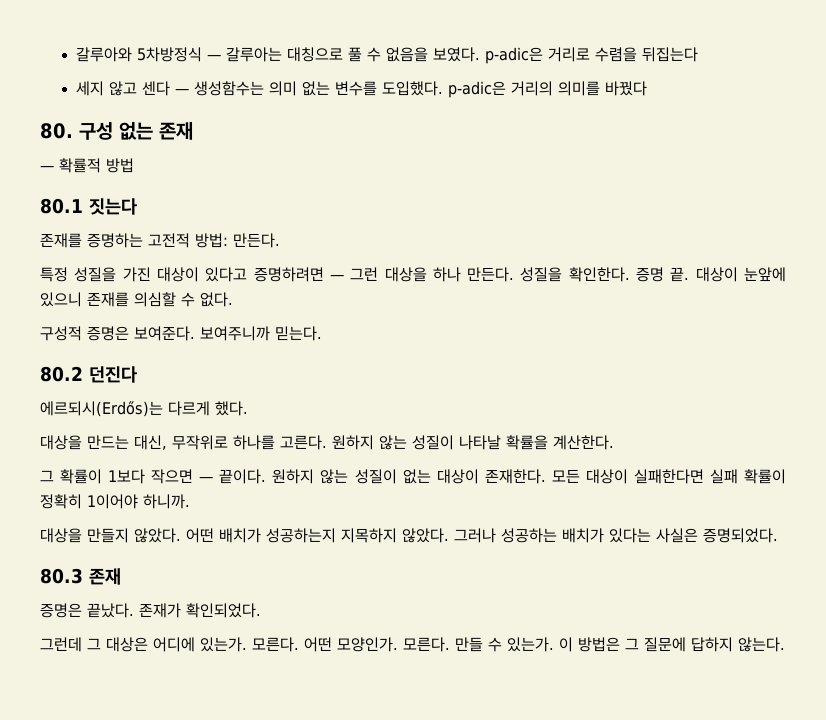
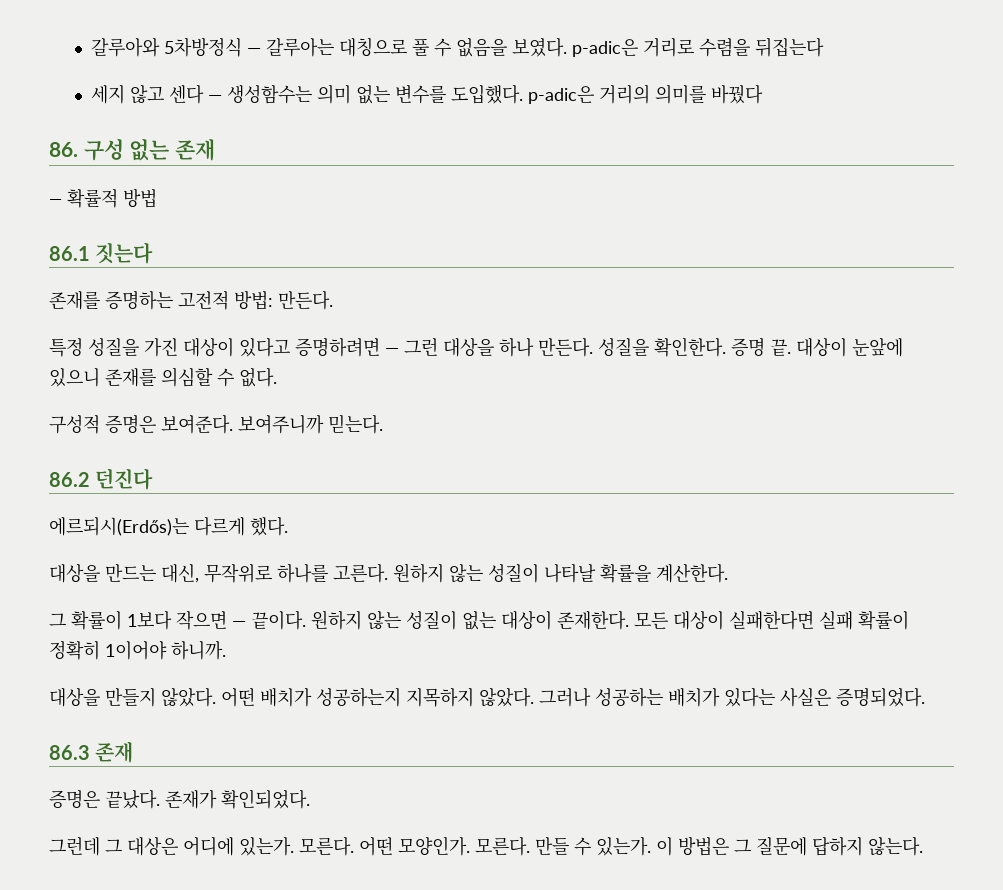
[40,123,73,139] 80. -> [49,142,78,157] 86.
[40,198,83,214] 80.1 -> [49,246,90,261] 86.1
[40,366,83,382] 80.2 -> [49,472,90,487] 86.2
[40,568,83,584] 80.3 -> [49,745,90,760] 86.3

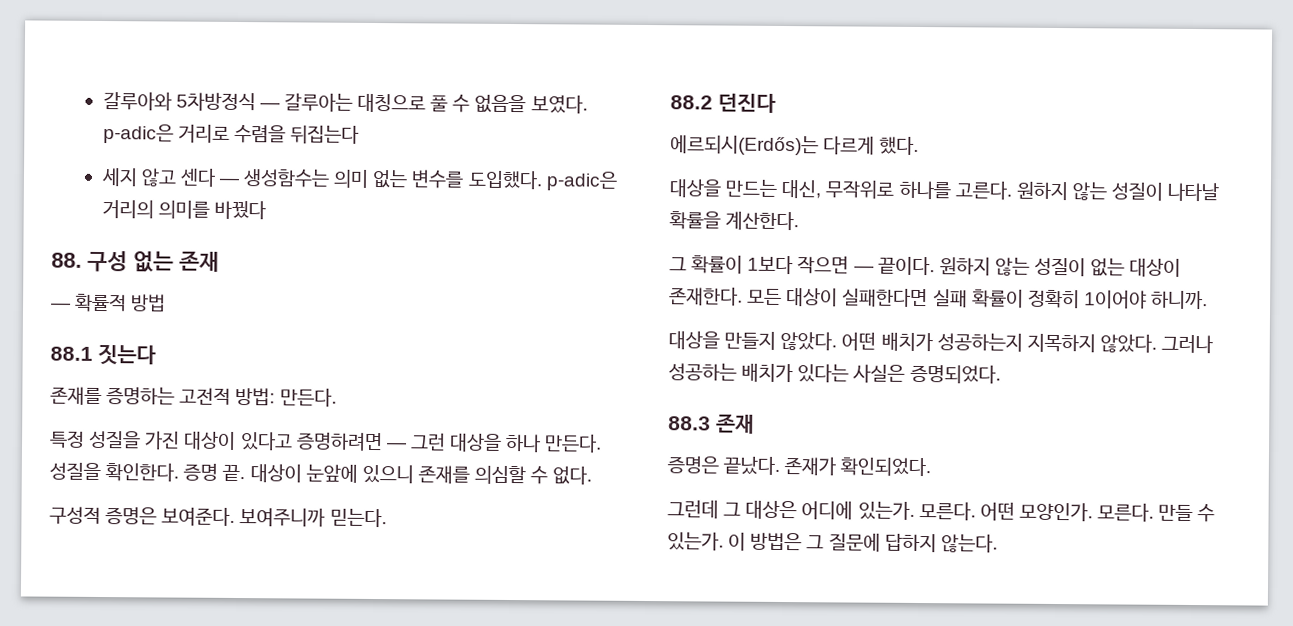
[49,142,78,157] 86. -> [51,252,82,268] 88.
[49,246,90,261] 86.1 -> [50,346,93,361] 88.1
[49,472,90,487] 86.2 -> [670,95,713,110] 88.2
[49,745,90,760] 86.3 -> [668,416,711,431] 88.3

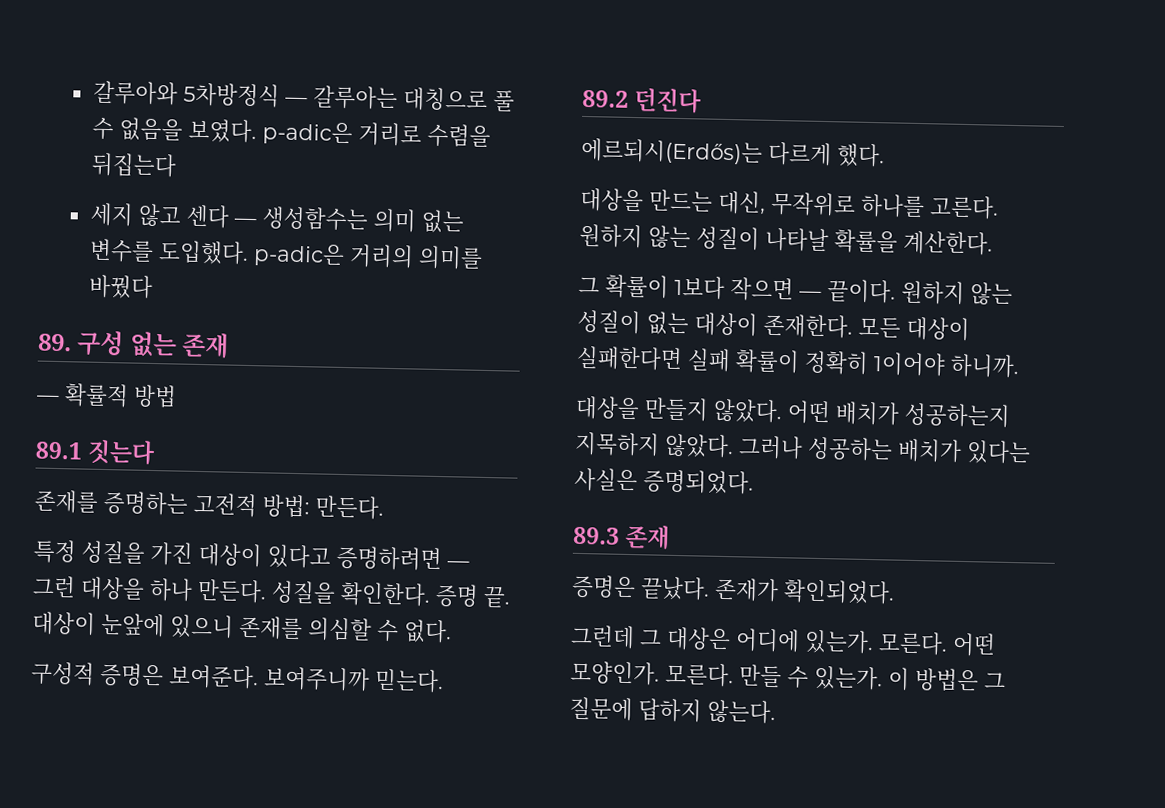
[51,252,82,268] 88. -> [37,333,72,352] 89.
[50,346,93,361] 88.1 -> [35,441,83,460] 89.1
[670,95,713,110] 88.2 -> [582,89,629,108] 89.2
[668,416,711,431] 88.3 -> [573,526,620,545] 89.3

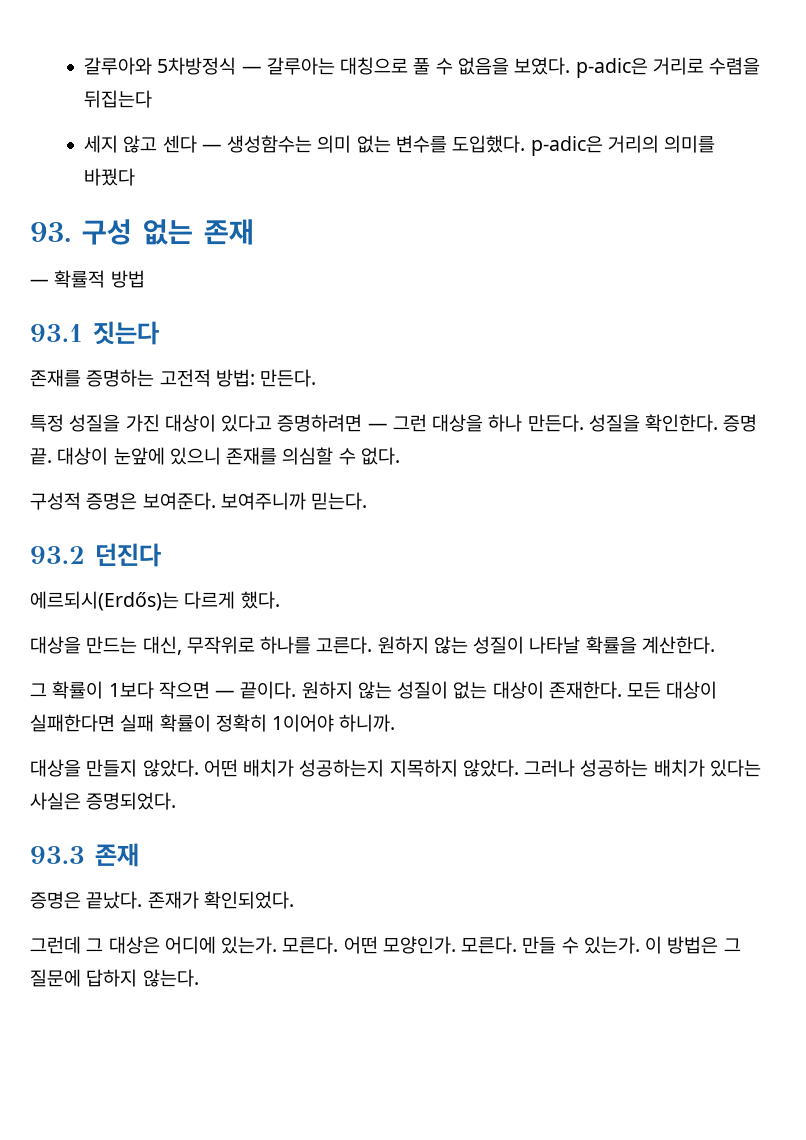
[37,333,72,352] 89. -> [30,222,71,242] 93.
[35,441,83,460] 89.1 -> [30,324,83,342] 93.1
[582,89,629,108] 89.2 -> [30,546,85,564] 93.2
[573,526,620,545] 89.3 -> [30,846,85,864] 93.3

